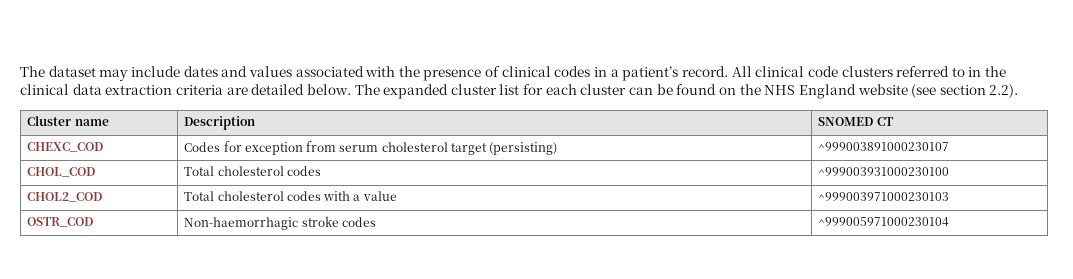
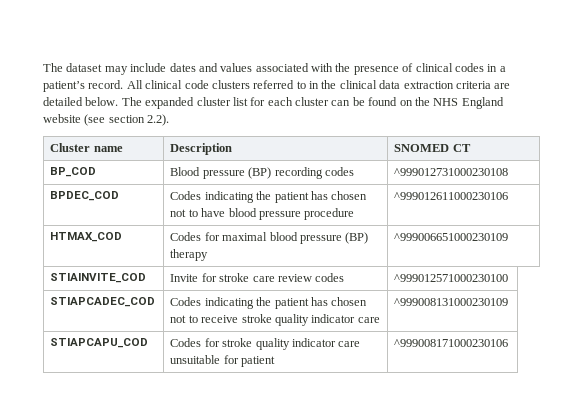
[27,142,104,152] [184,141,558,155] [818,142,950,151] [27,167,96,177] [184,166,321,176] [818,167,950,176] [27,192,103,202] [184,191,397,201] [818,192,950,201] [27,217,94,227] [184,216,376,230] [818,217,950,227] CHEXC_COD | Codes for exception from serum cholesterol target (persisting) | ^999003891000230107 // CHOL_COD | Total cholesterol codes | ^999003931000230100 // CHOL2_COD | Total cholesterol codes with a value | ^999003971000230103 // OSTR_COD | Non-haemorrhagic stroke codes | ^999005971000230104 -> [50,167,97,177] [170,167,354,179] [394,168,509,176] [50,191,120,201] [170,191,368,203] [170,208,355,220] [394,192,509,200] [50,232,123,242] [170,232,369,244] [170,249,209,261] [394,233,509,241] [50,273,147,283] [170,273,345,282] [394,274,509,282] [50,297,156,307] [170,297,368,309] [170,314,380,326] [394,298,509,306] [50,338,149,348] [170,338,361,350] [170,355,276,367] [394,339,509,347] BP_COD | Blood pressure (BP) recording codes | ^999012731000230108 // BPDEC_COD | Codes indicating the patient has chosen not to have blood pressure procedure | ^999012611000230106 // HTMAX_COD | Codes for maximal blood pressure (BP) therapy | ^999006651000230109 // STIAINVITE_COD | Invite for stroke care review codes | ^999012571000230100 // STIAPCADEC_COD | Codes indicating the patient has chosen not to receive stroke quality indicator care | ^999008131000230109 // STIAPCAPU_COD | Codes for stroke quality indicator care unsuitable for patient | ^999008171000230106

